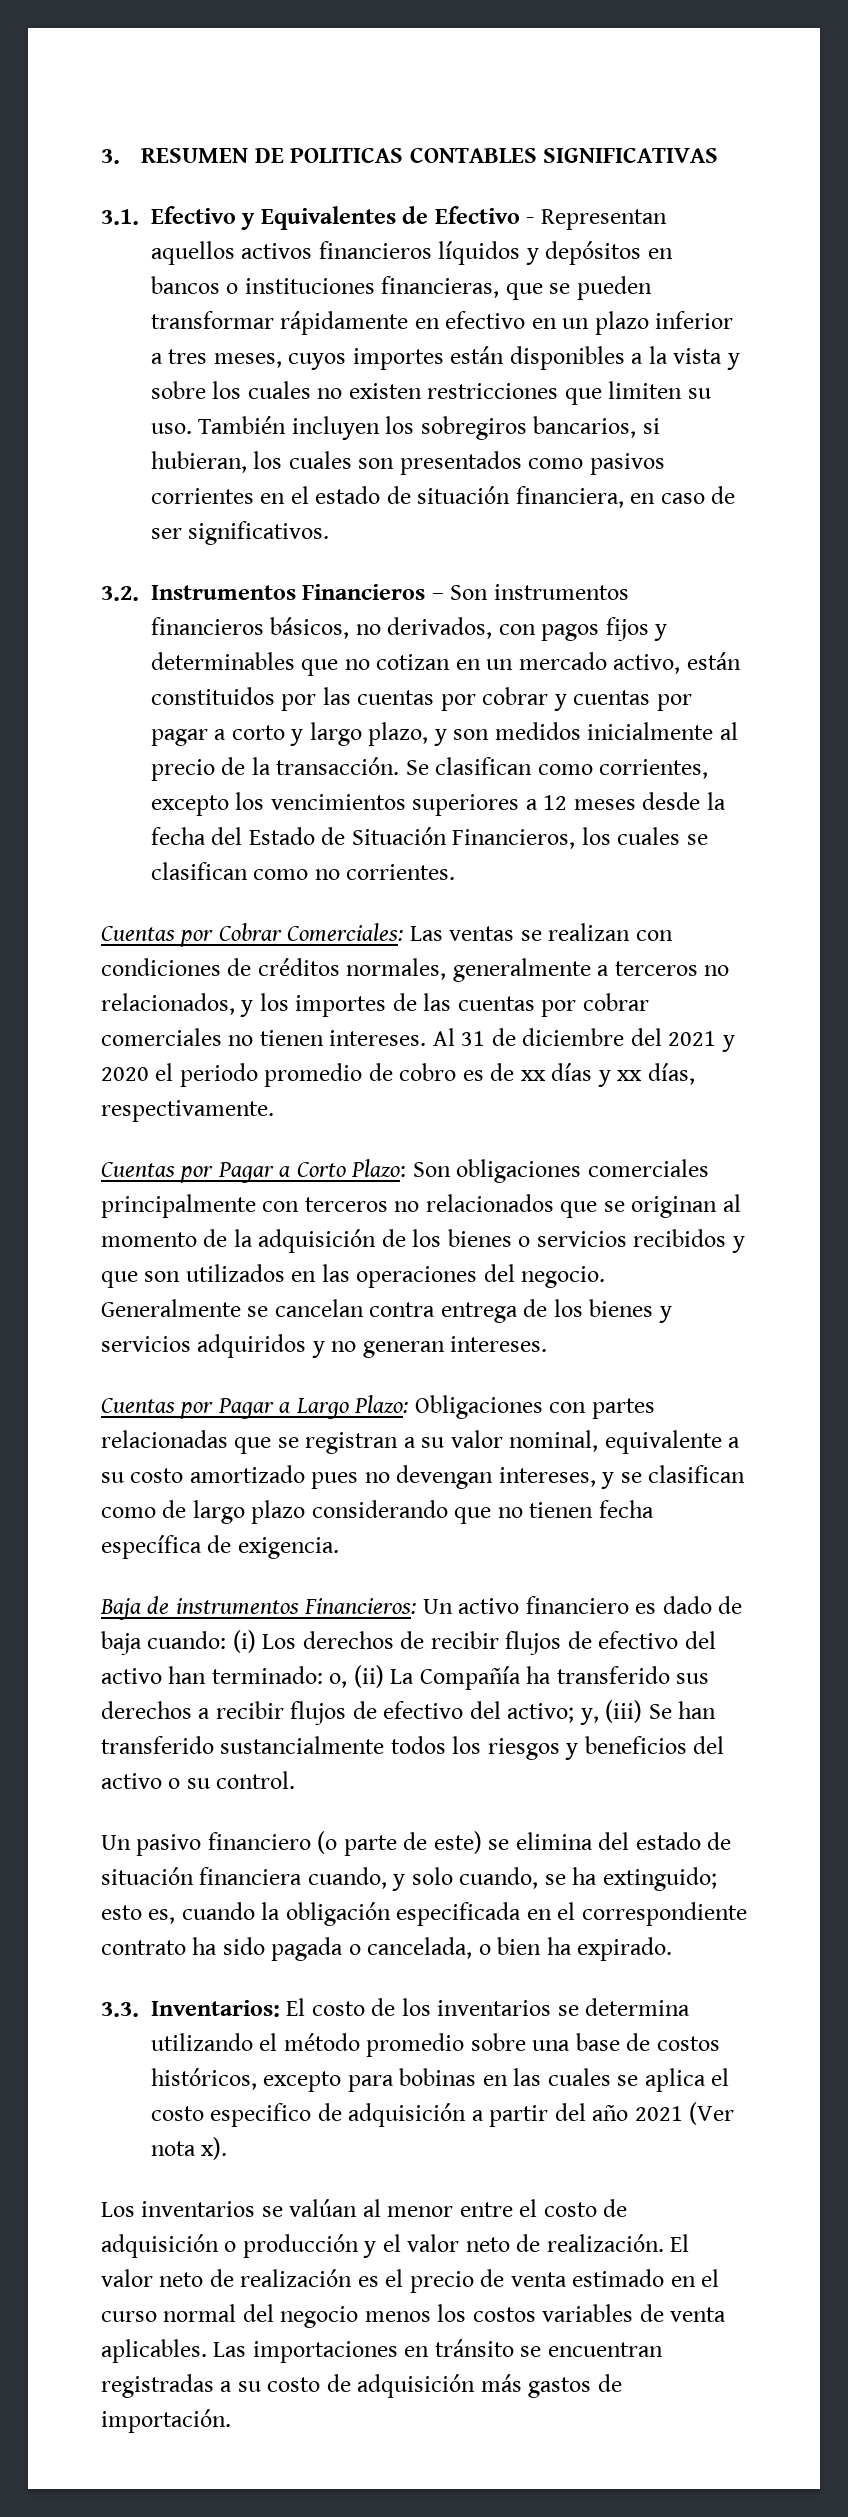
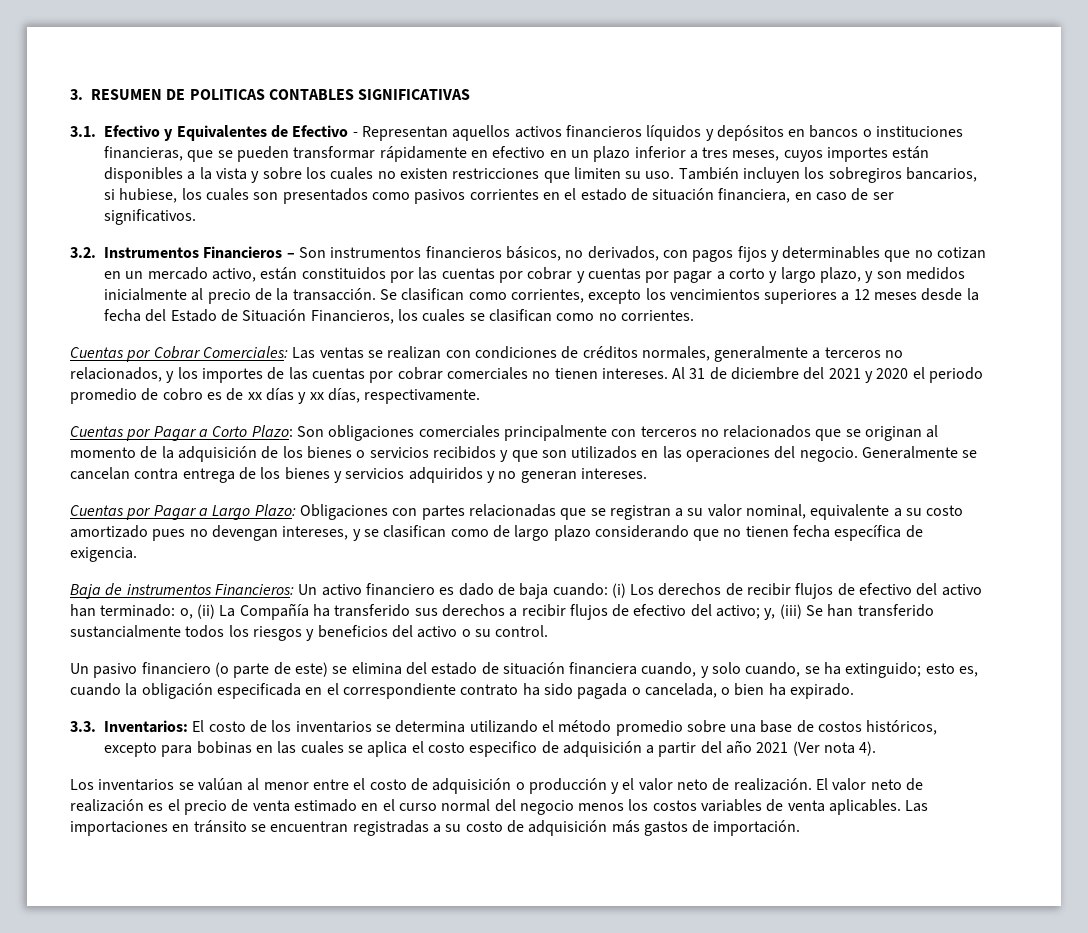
[151,451,247,473] hubieran, -> [119,188,178,203] hubiese,
[201,2137,228,2160] x). -> [859,741,877,756] 4).

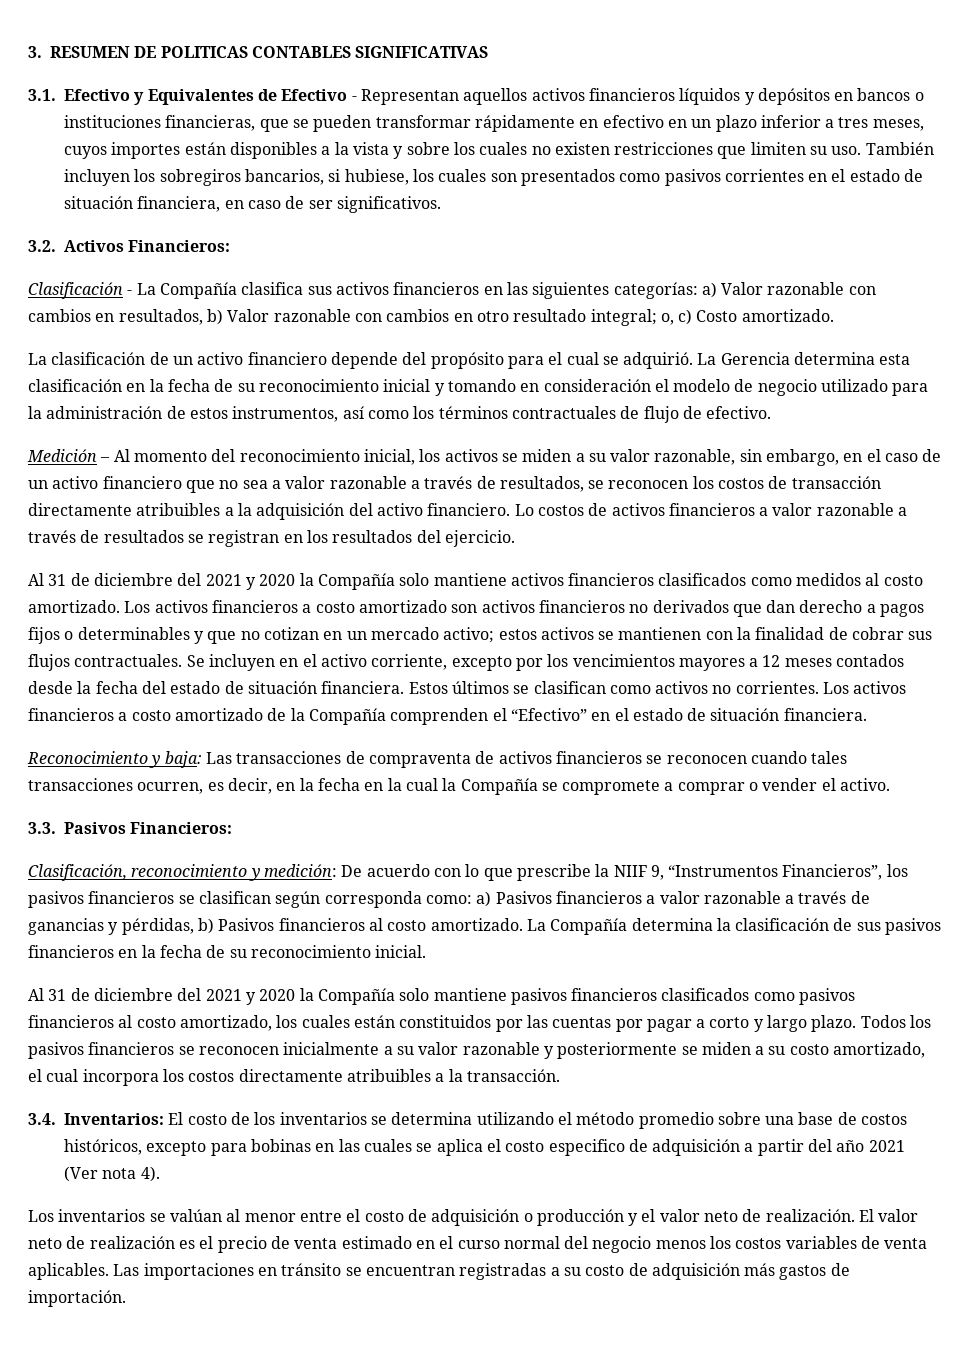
[104,246,987,262] [104,267,966,283] [104,288,979,304] [104,309,694,324] [70,346,904,362] [70,367,984,383] [70,388,481,404] [70,425,939,441] [70,446,978,462] [70,467,647,483] [70,504,964,520] [70,525,923,541] [70,547,137,562] [70,583,982,599] [70,603,934,620] [70,625,549,641] [70,662,979,678] [70,683,855,699] [70,721,96,732] Instrumentos Financieros – Son instrumentos financieros básicos, no derivados, con pagos fijos y determinables que no cotizan en un mercado activo, están constituidos por las cuentas por cobrar y cuentas por pagar a corto y largo plazo, y son medidos inicialmente al precio de la transacción. Se clasifican como corrientes, excepto los vencimientos superiores a 12 meses desde la fecha del Estado de Situación Financieros, los cuales se clasifican como no corrientes. // Cuentas por Cobrar Comerciales: Las ventas se realizan con condiciones de créditos normales, generalmente a terceros no relacionados, y los importes de las cuentas por cobrar comerciales no tienen intereses. Al 31 de diciembre del 2021 y 2020 el periodo promedio de cobro es de xx días y xx días, respectivamente. // Cuentas por Pagar a Corto Plazo: Son obligaciones comerciales principalmente con terceros no relacionados que se originan al momento de la adquisición de los bienes o servicios recibidos y que son utilizados en las operaciones del negocio. Generalmente se cancelan contra entrega de los bienes y servicios adquiridos y no generan intereses. // Cuentas por Pagar a Largo Plazo: Obligaciones con partes relacionadas que se registran a su valor nominal, equivalente a su costo amortizado pues no devengan intereses, y se clasifican como de largo plazo considerando que no tienen fecha específica de exigencia. // Baja de instrumentos Financieros: Un activo financiero es dado de baja cuando: (i) Los derechos de recibir flujos de efectivo del activo han terminado: o, (ii) La Compañía ha transferido sus derechos a recibir flujos de efectivo del activo; y, (iii) Se han transferido sustancialmente todos los riesgos y beneficios del activo o su control. // Un pasivo financiero (o parte de este) se elimina del estado de situación financiera cuando, y solo cuando, se ha extinguido; esto es, cuando la obligación especificada en el correspondiente contrato ha sido pagada o cancelada, o bien ha expirado. // 3.3. -> [64,240,231,252] [28,282,876,299] [28,309,834,326] [28,352,911,369] [28,379,929,396] [28,406,772,423] [27,449,942,466] [28,476,881,493] [28,503,908,520] [28,530,515,547] [28,573,923,590] [28,600,925,617] [28,627,933,644] [28,654,905,671] [28,681,907,694] [28,708,867,725] [27,751,848,768] [28,778,891,795] [28,822,233,834] [28,864,908,881] [28,891,870,908] [28,918,942,935] [28,945,427,958] [28,988,856,1005] [28,1015,932,1032] [28,1042,926,1059] [28,1069,560,1086] [28,1113,56,1125] Activos Financieros: // Clasificación - La Compañía clasifica sus activos financieros en las siguientes categorías: a) Valor razonable con cambios en resultados, b) Valor razonable con cambios en otro resultado integral; o, c) Costo amortizado. // La clasificación de un activo financiero depende del propósito para el cual se adquirió. La Gerencia determina esta clasificación en la fecha de su reconocimiento inicial y tomando en consideración el modelo de negocio utilizado para la administración de estos instrumentos, así como los términos contractuales de flujo de efectivo. // Medición – Al momento del reconocimiento inicial, los activos se miden a su valor razonable, sin embargo, en el caso de un activo financiero que no sea a valor razonable a través de resultados, se reconocen los costos de transacción directamente atribuibles a la adquisición del activo financiero. Lo costos de activos financieros a valor razonable a través de resultados se registran en los resultados del ejercicio. // Al 31 de diciembre del 2021 y 2020 la Compañía solo mantiene activos financieros clasificados como medidos al costo amortizado. Los activos financieros a costo amortizado son activos financieros no derivados que dan derecho a pagos fijos o determinables y que no cotizan en un mercado activo; estos activos se mantienen con la finalidad de cobrar sus flujos contractuales. Se incluyen en el activo corriente, excepto por los vencimientos mayores a 12 meses contados desde la fecha del estado de situación financiera. Estos últimos se clasifican como activos no corrientes. Los activos financieros a costo amortizado de la Compañía comprenden el “Efectivo” en el estado de situación financiera. // Reconocimiento y baja: Las transacciones de compraventa de activos financieros se reconocen cuando tales transacciones ocurren, es decir, en la fecha en la cual la Compañía se compromete a comprar o vender el activo. // 3.3. Pasivos Financieros: // Clasificación, reconocimiento y medición: De acuerdo con lo que prescribe la NIIF 9, “Instrumentos Financieros”, los pasivos financieros se clasifican según corresponda como: a) Pasivos financieros a valor razonable a través de ganancias y pérdidas, b) Pasivos financieros al costo amortizado. La Compañía determina la clasificación de sus pasivos financieros en la fecha de su reconocimiento inicial. // Al 31 de diciembre del 2021 y 2020 la Compañía solo mantiene pasivos financieros clasificados como pasivos financieros al costo amortizado, los cuales están constituidos por las cuentas por pagar a corto y largo plazo. Todos los pasivos financieros se reconocen inicialmente a su valor razonable y posteriormente se miden a su costo amortizado, el cual incorpora los costos directamente atribuibles a la transacción. // 3.4.

